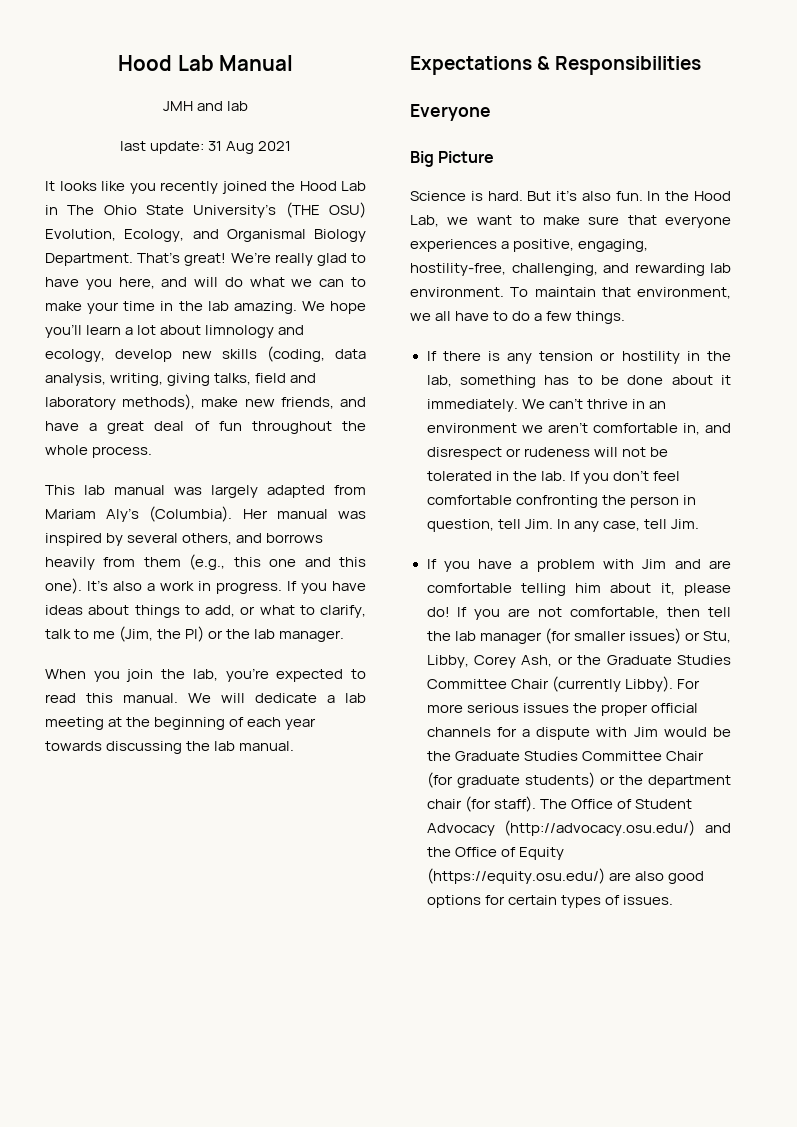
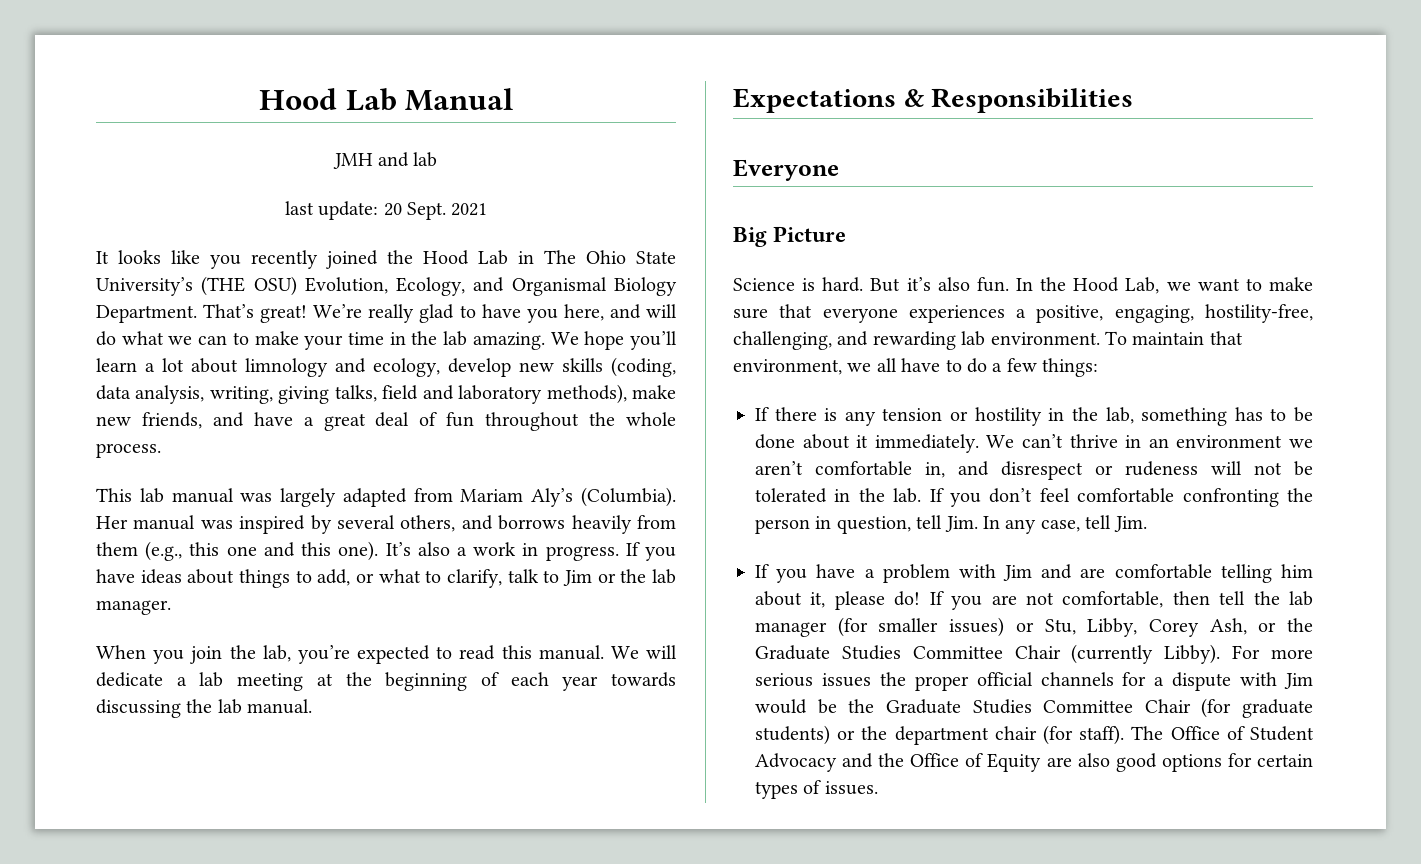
[208,141,255,154] 31 Aug -> [383,202,446,220] 20 Sept.
[93,626,205,642] me (Jim, the PI) -> [563,570,592,586] Jim
[576,311,626,324] things. -> [1042,358,1099,377] things:
[504,820,696,836] (http://advocacy.osu.edu/) -> (837, 762) none
[426,868,605,884] (https://equity.osu.edu/) -> (1042, 762) none

